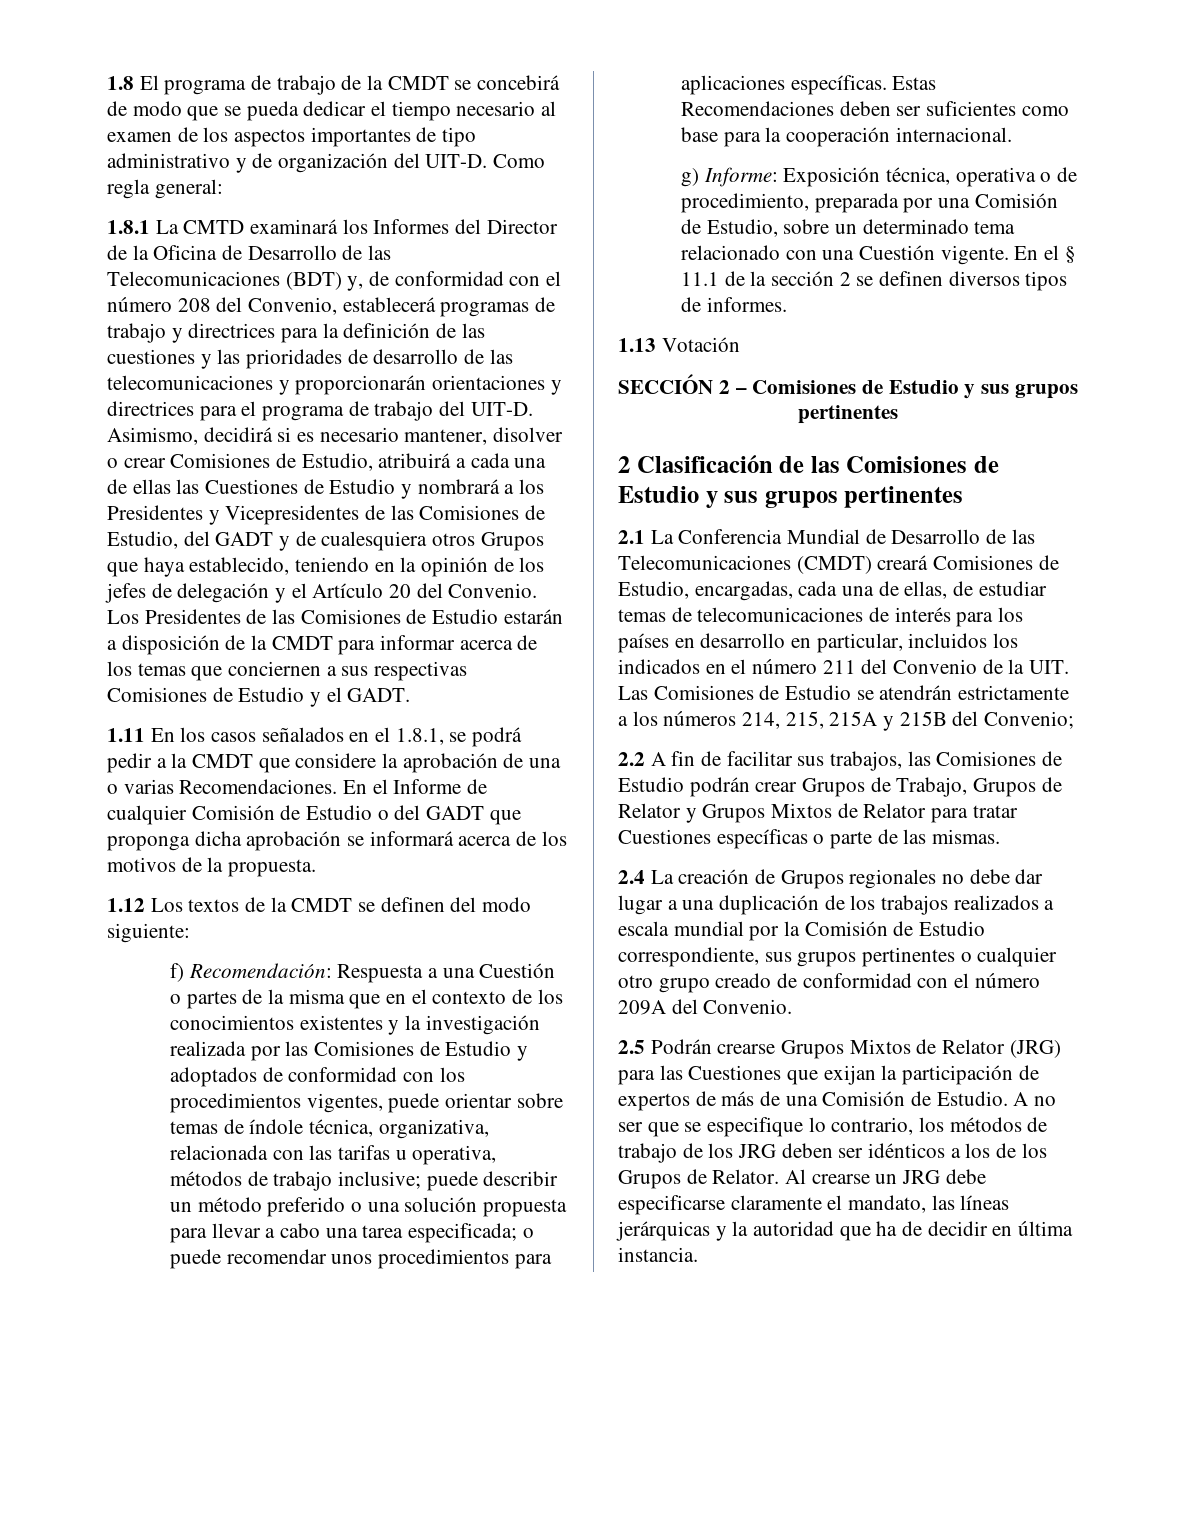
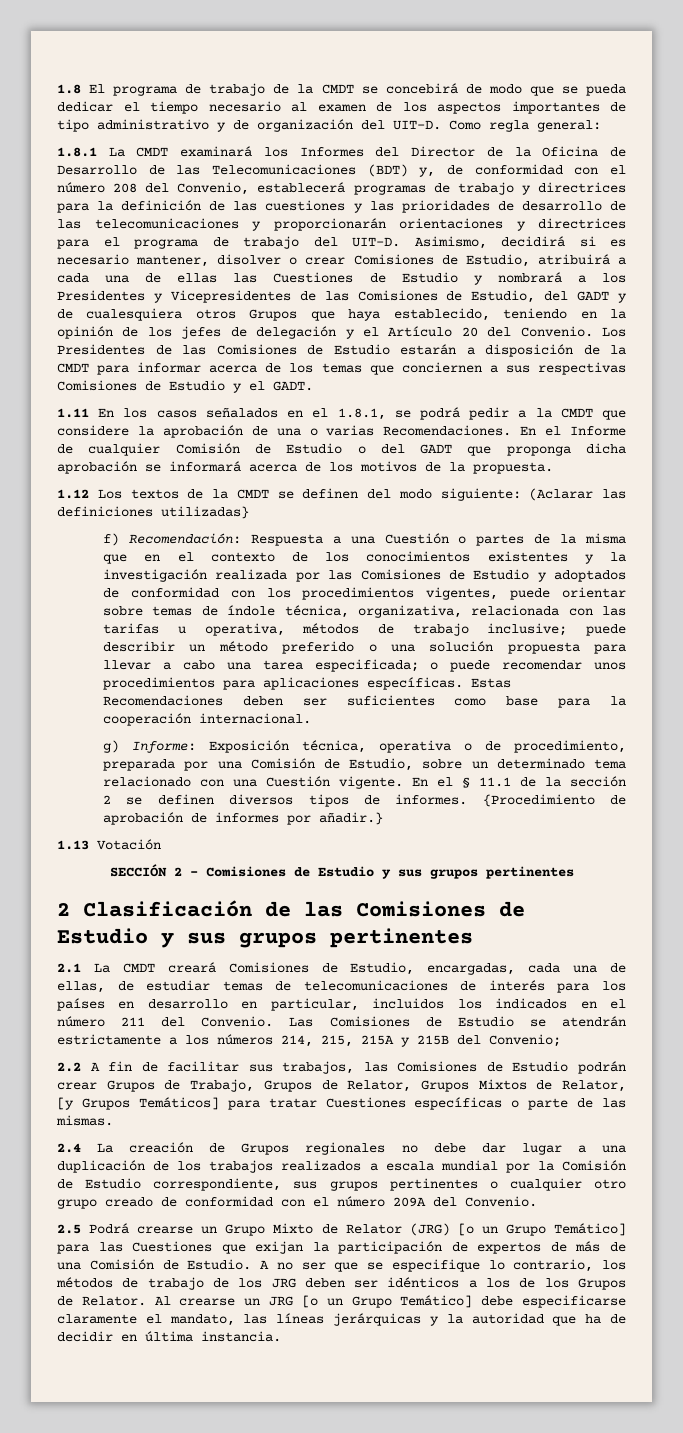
[183,220,245,234] CMTD -> [136,147,169,157] CMDT
(190, 933) none -> [529,488,626,501] [57,506,249,519] (Aclarar las definiciones utilizadas}
(787, 304) none -> [482,794,626,807] [103,812,384,825] {Procedimiento de aprobación de informes por añadir.}
[678,529,1035,544] [618,555,872,574] Conferencia Mundial de Desarrollo de las Telecomunicaciones (CMDT) -> [122,963,155,973] CMDT
[893,659,1070,674] Convenio de la UIT. -> [201,1016,274,1027] Convenio.
[618,803,927,823] Relator y Grupos Mixtos de Relator -> [347,1079,626,1092] [57,1097,219,1110] Relator, Grupos Mixtos de Relator, [y Grupos Temáticos]
[650,1039,1061,1059] Podrán crearse Grupos Mixtos de Relator (JRG) -> [89,1223,626,1236] Podrá crearse un Grupo Mixto de Relator (JRG) [o un Grupo Temático]
(941, 1177) none -> [301,1295,473,1308] [o un Grupo Temático]

